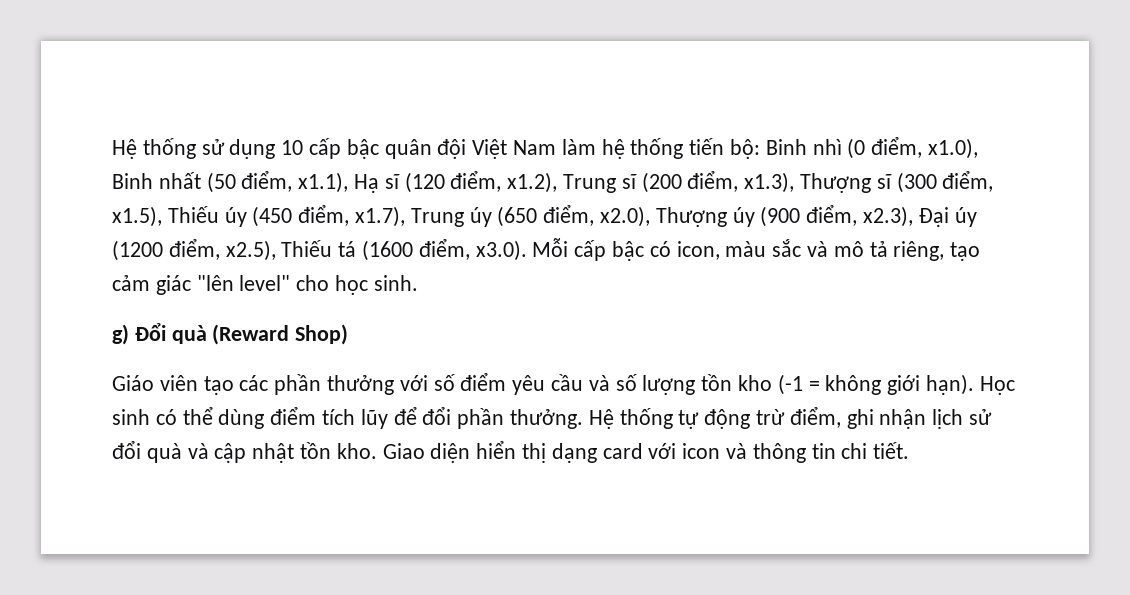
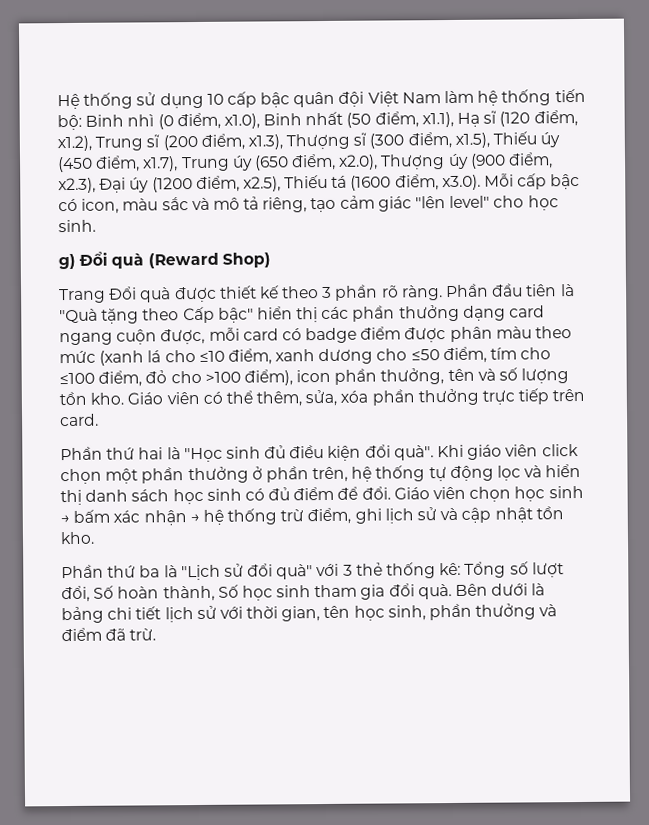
[112,373,1015,395] [112,407,751,429] Giáo viên tạo các phần thưởng với số điểm yêu cầu và số lượng tồn kho (-1 = không giới hạn). Học sinh có thể dùng điểm tích lũy để đổi phần thưởng. Hệ thống tự động -> [59,283,575,304] [59,304,546,324] [59,326,573,346] [59,346,552,366] [59,367,570,387] [59,388,586,407] [60,413,99,427] [60,444,579,463] [60,463,582,485] [60,485,584,506] [60,508,278,526] Trang Đổi quà được thiết kế theo 3 phần rõ ràng. Phần đầu tiên là "Quà tặng theo Cấp bậc" hiển thị các phần thưởng dạng card ngang cuộn được, mỗi card có badge điểm được phân màu theo mức (xanh lá cho ≤10 điểm, xanh dương cho ≤50 điểm, tím cho ≤100 điểm, đỏ cho >100 điểm), icon phần thưởng, tên và số lượng tồn kho. Giáo viên có thể thêm, sửa, xóa phần thưởng trực tiếp trên card. // Phần thứ hai là "Học sinh đủ điều kiện đổi quà". Khi giáo viên click chọn một phần thưởng ở phần trên, hệ thống tự động lọc và hiển thị danh sách học sinh có đủ điểm để đổi. Giáo viên chọn học sinh → bấm xác nhận → hệ thống
[879,409,993,429] [112,441,182,463] nhận lịch sử đổi quà -> [384,507,438,524] lịch sử
[382,441,910,463] Giao diện hiển thị dạng card với icon và thông tin chi tiết. -> [61,561,564,581] [61,583,546,603] [61,603,558,624] [61,627,157,642] // Phần thứ ba là "Lịch sử đổi quà" với 3 thẻ thống kê: Tổng số lượt đổi, Số hoàn thành, Số học sinh tham gia đổi quà. Bên dưới là bảng chi tiết lịch sử với thời gian, tên học sinh, phần thưởng và điểm đã trừ.

